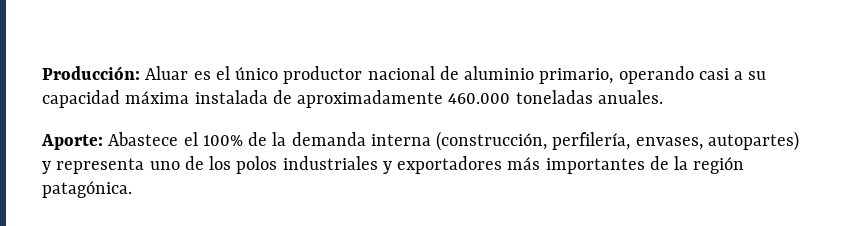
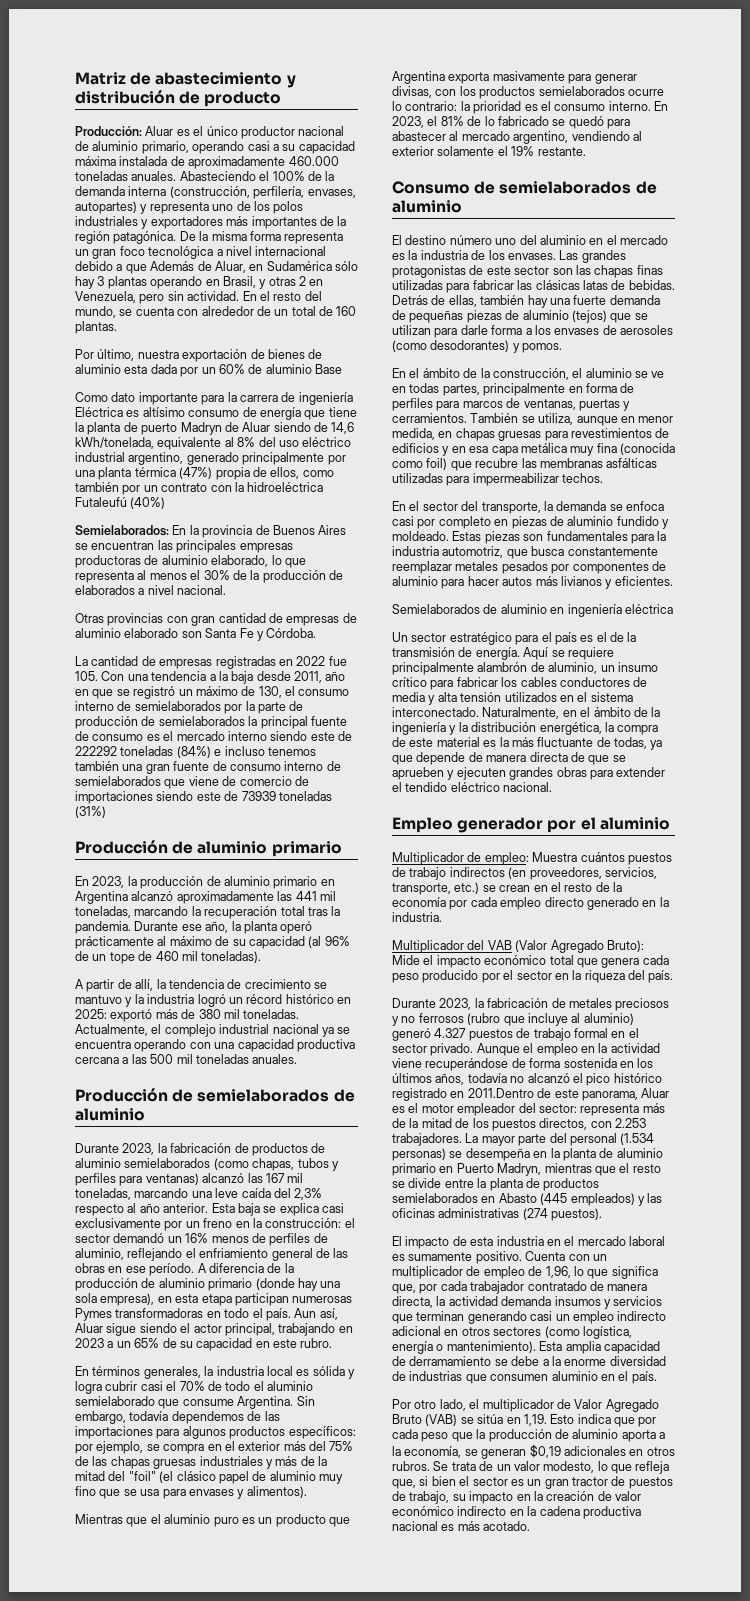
(42, 73) none -> [75,72,296,88] [75,90,282,107] Matriz de abastecimiento y distribución de producto //
[41,132,179,150] // Aporte: Abastece -> [179,171,256,181] Abasteciendo
(132, 189) none -> [179,231,344,244] [75,246,327,259] [75,261,358,274] [75,276,324,289] [75,291,322,304] [75,306,357,318] [75,321,117,334] [75,349,323,362] [75,364,342,377] [75,392,353,405] [75,407,357,420] [75,422,355,435] [75,437,352,450] [75,452,346,465] [75,467,334,480] [75,482,324,495] [75,497,166,509] [75,525,347,538] [75,540,293,553] [75,555,306,568] [75,570,343,583] [75,585,227,595] [75,613,357,626] [75,628,317,641] [75,656,347,669] [75,671,346,684] [75,686,350,699] [75,701,304,714] [75,716,347,729] [75,731,352,741] [75,746,316,758] [75,761,341,774] [75,776,309,789] [75,791,332,804] [75,806,106,818] [75,840,342,857] [75,876,335,889] [75,891,336,904] [75,906,341,919] [75,921,313,934] [75,936,350,949] [75,951,262,964] [75,979,327,992] [75,994,351,1007] [75,1009,300,1022] [75,1024,351,1037] [75,1039,355,1052] [75,1054,298,1064] [75,1088,355,1102] [75,1108,145,1121] [75,1143,326,1156] [75,1158,339,1171] [75,1173,304,1186] [75,1188,323,1200] [75,1203,344,1216] [75,1218,355,1231] [75,1233,328,1246] [75,1248,349,1261] [75,1263,294,1276] [75,1278,341,1291] [75,1293,353,1306] [75,1308,338,1321] [75,1323,353,1336] [75,1338,333,1351] [75,1366,355,1379] [75,1381,313,1394] [75,1396,315,1409] [75,1411,280,1424] [75,1426,356,1439] [75,1441,354,1454] [75,1456,327,1469] [75,1471,343,1484] [75,1486,307,1499] [75,1514,350,1527] [392,71,637,84] [392,86,664,99] [392,101,668,114] [392,116,630,129] [392,131,642,144] [392,146,586,156] [392,181,657,194] [392,200,462,213] [392,235,668,245] [392,250,626,263] [392,265,663,278] [392,280,675,293] [392,295,660,308] [392,310,648,323] [392,325,673,338] [392,340,563,353] [392,368,665,380] [392,383,635,396] [392,398,631,411] [392,413,674,426] [392,428,670,441] [392,443,675,456] [392,458,658,471] [392,473,604,486] [392,501,664,514] [392,516,669,529] [392,531,667,544] [392,546,658,559] [392,561,666,574] [392,576,673,589] [392,604,673,617] [392,632,637,645] [392,647,614,660] [392,662,658,675] [392,677,648,690] [392,692,633,705] [392,707,661,719] [392,722,659,735] [392,737,663,750] [392,752,626,765] [392,767,666,780] [392,782,553,792] [392,817,670,833] [392,852,672,865] [392,867,657,880] [392,882,622,895] [392,897,669,910] [392,912,442,922] [392,940,644,953] [392,955,669,968] [392,970,674,983] [392,998,670,1011] [392,1013,634,1026] [392,1028,639,1041] [392,1043,660,1056] [392,1058,654,1071] [392,1073,662,1086] [392,1088,670,1101] [392,1103,665,1116] [392,1118,646,1131] [392,1133,655,1146] [392,1148,663,1161] [392,1163,661,1176] [392,1178,600,1191] [392,1193,663,1206] [392,1208,603,1221] [392,1236,665,1249] [392,1251,607,1264] [392,1266,658,1279] [392,1281,648,1294] [392,1296,663,1309] [392,1311,667,1324] [392,1326,632,1339] [392,1341,660,1354] [392,1356,666,1366] [392,1371,657,1384] [392,1399,659,1412] [392,1414,657,1427] [392,1429,665,1442] [392,1444,675,1459] [392,1461,670,1474] [392,1476,673,1489] [392,1491,641,1504] [392,1506,641,1519] [392,1521,531,1531] De la misma forma representa un gran foco tecnológica a nivel internacional debido a que Además de Aluar, en Sudamérica sólo hay 3 plantas operando en Brasil, y otras 2 en Venezuela, pero sin actividad. En el resto del mundo, se cuenta con alrededor de un total de 160 plantas. // Por último, nuestra exportación de bienes de aluminio esta dada por un 60% de aluminio Base // Como dato importante para la carrera de ingeniería Eléctrica es altísimo consumo de energía que tiene la planta de puerto Madryn de Aluar siendo de 14,6 kWh/tonelada, equivalente al 8% del uso eléctrico industrial argentino, generado principalmente por una planta térmica (47%) propia de ellos, como también por un contrato con la hidroeléctrica Futaleufú (40%) // Semielaborados: En la provincia de Buenos Aires se encuentran las principales empresas productoras de aluminio elaborado, lo que representa al menos el 30% de la producción de elaborados a nivel nacional. // Otras provincias con gran cantidad de empresas de aluminio elaborado son Santa Fe y Córdoba. // La cantidad de empresas registradas en 2022 fue 105. Con una tendencia a la baja desde 2011, año en que se registró un máximo de 130, el consumo interno de semielaborados por la parte de producción de semielaborados la principal fuente de consumo es el mercado interno siendo este de 222292 toneladas (84%) e incluso tenemos también una gran fuente de consumo interno de semielaborados que viene de comercio de importaciones siendo este de 73939 toneladas (31%) // Producción de aluminio primario // En 2023, la producción de aluminio primario en Argentina alcanzó aproximadamente las 441 mil toneladas, marcando la recuperación total tras la pandemia. Durante ese año, la planta operó prácticamente al máximo de su capacidad (al 96% de un tope de 460 mil toneladas). // A partir de allí, la tendencia de crecimiento se mantuvo y la industria logró un récord histórico en 2025: exportó más de 380 mil toneladas. Actualmente, el complejo industrial nacional ya se encuentra operando con una capacidad productiva cercana a las 500 mil toneladas anuales. // Producción de semielaborados de aluminio // Durante 2023, la fabricación de productos de aluminio semielaborados (como chapas, tubos y perfiles para ventanas) alcanzó las 167 mil toneladas, marcando una leve caída del 2,3% respecto al año anterior. Esta baja se explica casi exclusivamente por un freno en la construcción: el sector demandó un 16% menos de perfiles de aluminio, reflejando el enfriamiento general de las obras en ese período. A diferencia de la producción de aluminio primario (donde hay una sola empresa), en esta etapa participan numerosas Pymes transformadoras en todo el país. Aun así, Aluar sigue siendo el actor principal, trabajando en 2023 a un 65% de su capacidad en este rubro. // En términos generales, la industria local es sólida y logra cubrir casi el 70% de todo el aluminio semielaborado que consume Argentina. Sin embargo, todavía dependemos de las importaciones para algunos productos específicos: por ejemplo, se compra en el exterior más del 75% de las chapas gruesas industriales y más de la mitad del "foil" (el clásico papel de aluminio muy fino que se usa para envases y alimentos). // Mientras que el aluminio puro es un producto que Argentina exporta masivamente para generar divisas, con los productos semielaborados ocurre lo contrario: la prioridad es el consumo interno. En 2023, el 81% de lo fabricado se quedó para abastecer al mercado argentino, vendiendo al exterior solamente el 19% restante. // Consumo de semielaborados de aluminio // El destino número uno del aluminio en el mercado es la industria de los envases. Las grandes protagonistas de este sector son las chapas finas utilizadas para fabricar las clásicas latas de bebidas. Detrás de ellas, también hay una fuerte demanda de pequeñas piezas de aluminio (tejos) que se utilizan para darle forma a los envases de aerosoles (como desodorantes) y pomos. // En el ámbito de la construcción, el aluminio se ve en todas partes, principalmente en forma de perfiles para marcos de ventanas, puertas y cerramientos. También se utiliza, aunque en menor medida, en chapas gruesas para revestimientos de edificios y en esa capa metálica muy fina (conocida como foil) que recubre las membranas asfálticas utilizadas para impermeabilizar techos. // En el sector del transporte, la demanda se enfoca casi por completo en piezas de aluminio fundido y moldeado. Estas piezas son fundamentales para la industria automotriz, que busca constantemente reemplazar metales pesados por componentes de aluminio para hacer autos más livianos y eficientes. // Semielaborados de aluminio en ingeniería eléctrica // Un sector estratégico para el país es el de la transmisión de energía. Aquí se requiere principalmente alambrón de aluminio, un insumo crítico para fabricar los cables conductores de media y alta tensión utilizados en el sistema interconectado. Naturalmente, en el ámbito de la ingeniería y la distribución energética, la compra de este material es la más fluctuante de todas, ya que depende de manera directa de que se aprueben y ejecuten grandes obras para extender el tendido eléctrico nacional. // Empleo generador por el aluminio // Multiplicador de empleo: Muestra cuántos puestos de trabajo indirectos (en proveedores, servicios, transporte, etc.) se crean en el resto de la economía por cada empleo directo generado en la industria. // Multiplicador del VAB (Valor Agregado Bruto): Mide el impacto económico total que genera cada peso producido por el sector en la riqueza del país. // Durante 2023, la fabricación de metales preciosos y no ferrosos (rubro que incluye al aluminio) generó 4.327 puestos de trabajo formal en el sector privado. Aunque el empleo en la actividad viene recuperándose de forma sostenida en los últimos años, todavía no alcanzó el pico histórico registrado en 2011.Dentro de este panorama, Aluar es el motor empleador del sector: representa más de la mitad de los puestos directos, con 2.253 trabajadores. La mayor parte del personal (1.534 personas) se desempeña en la planta de aluminio primario en Puerto Madryn, mientras que el resto se divide entre la planta de productos semielaborados en Abasto (445 empleados) y las oficinas administrativas (274 puestos). // El impacto de esta industria en el mercado laboral es sumamente positivo. Cuenta con un multiplicador de empleo de 1,96, lo que significa que, por cada trabajador contratado de manera directa, la actividad demanda insumos y servicios que terminan generando casi un empleo indirecto adicional en otros sectores (como logística, energía o mantenimiento). Esta amplia capacidad de derramamiento se debe a la enorme diversidad de industrias que consumen aluminio en el país. // Por otro lado, el multiplicador de Valor Agregado Bruto (VAB) se sitúa en 1,19. Esto indica que por cada peso que la producción de aluminio aporta a la economía, se generan $0,19 adicionales en otros rubros. Se trata de un valor modesto, lo que refleja que, si bien el sector es un gran tractor de puestos de trabajo, su impacto en la creación de valor económico indirecto en la cadena productiva nacional es más acotado.

